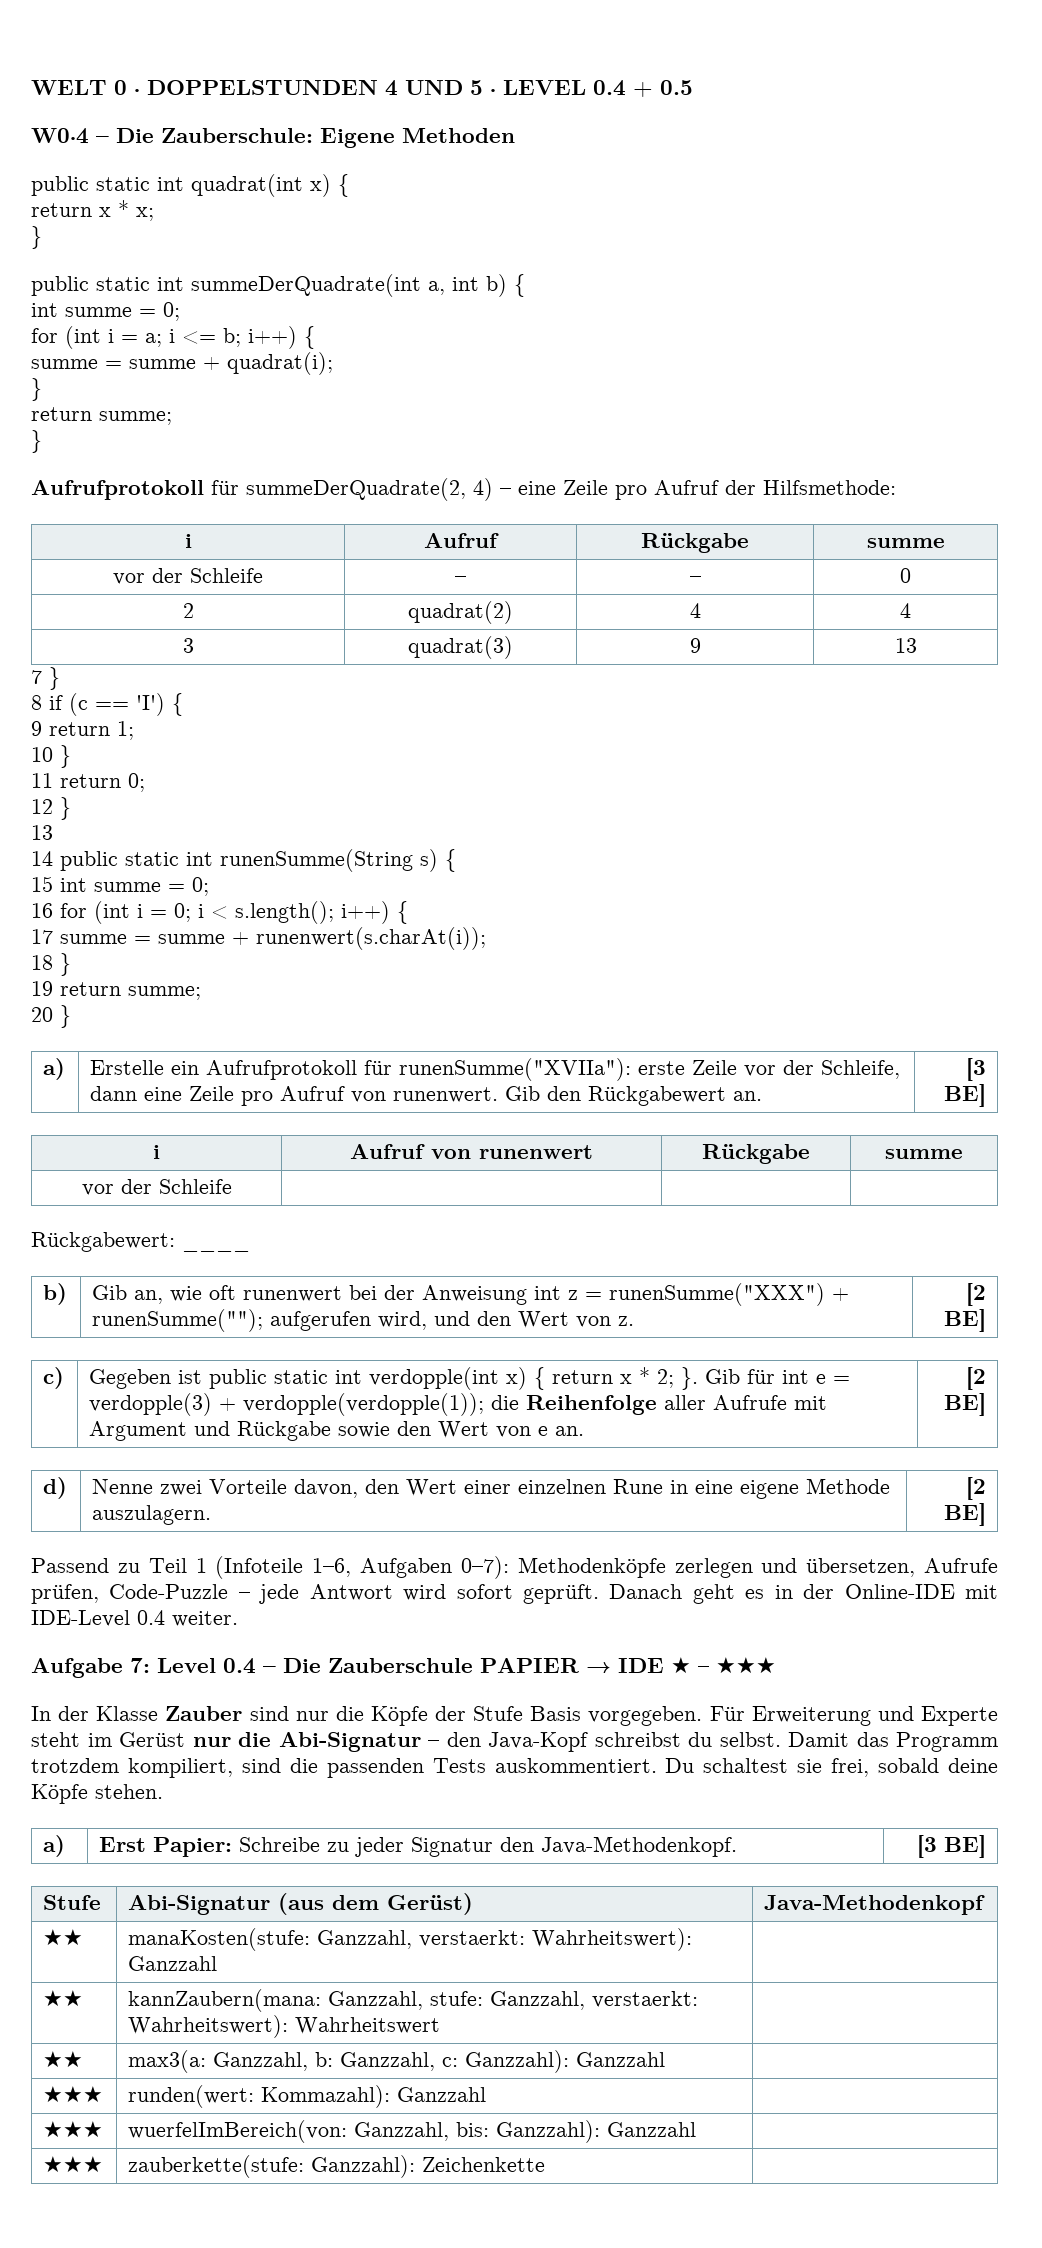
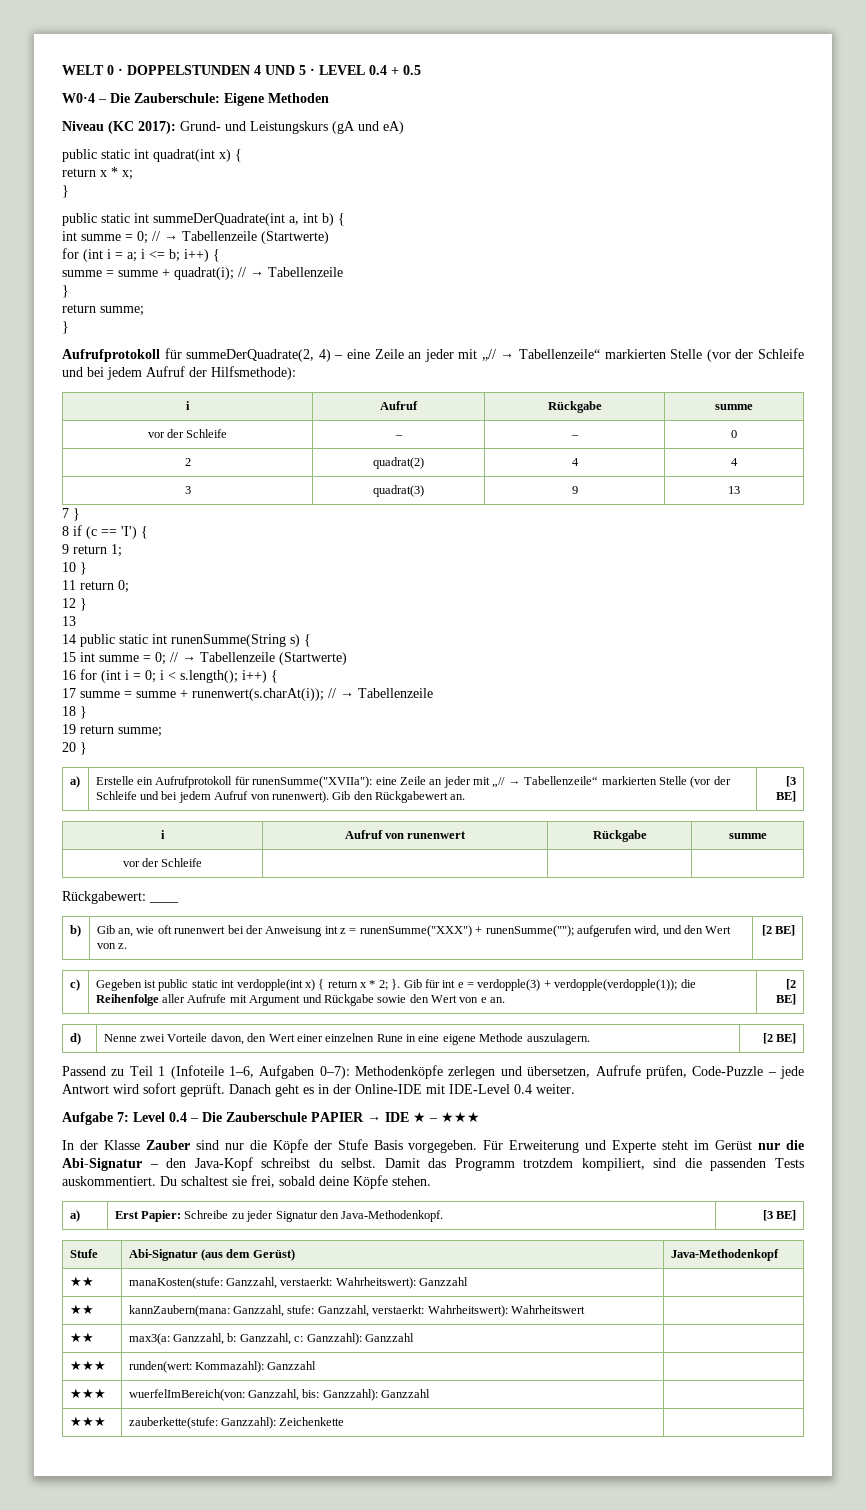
(515, 135) none -> [62,121,404,134] // Niveau (KC 2017): Grund- und Leistungskurs (gA und eA)
(180, 311) none -> [152,231,329,244] // → Tabellenzeile (Startwerte)
(333, 363) none -> [238,267,343,277] // → Tabellenzeile
[615,485,647,500] pro -> [408,348,804,362] [62,367,142,380] an jeder mit „// → Tabellenzeile“ markierten Stelle (vor der Schleife und bei jedem
[763,480,896,495] Hilfsmethode: -> [211,366,296,380] Hilfsmethode):
(209, 886) none -> [170,652,347,665] // → Tabellenzeile (Startwerte)
(486, 938) none -> [328,688,433,698] // → Tabellenzeile
[638,1060,901,1079] [90,1086,499,1106] erste Zeile vor der Schleife, dann eine Zeile pro Aufruf von runenwert. -> [375,776,731,788] [95,791,329,803] eine Zeile an jeder mit „// → Tabellenzeile“ markierten Stelle (vor der Schleife und bei jedem Aufruf von runenwert).

